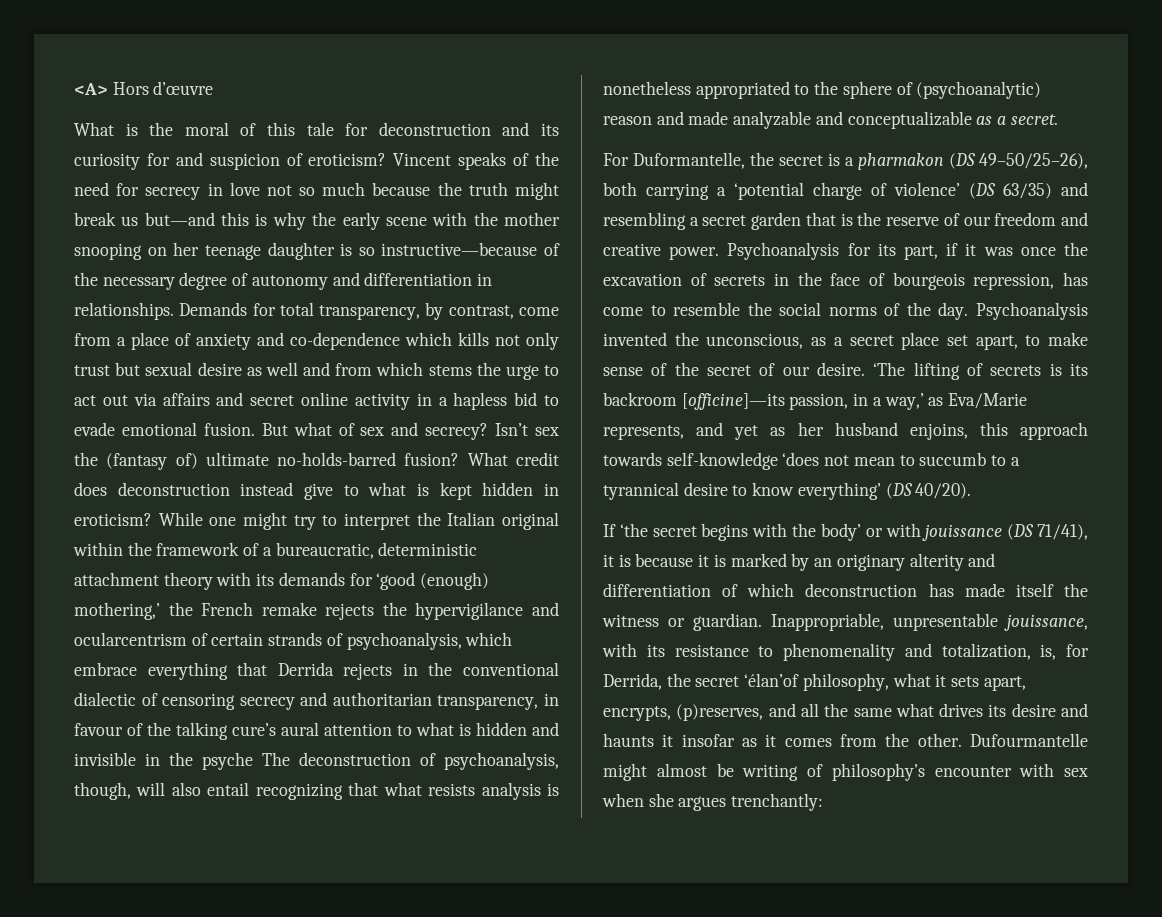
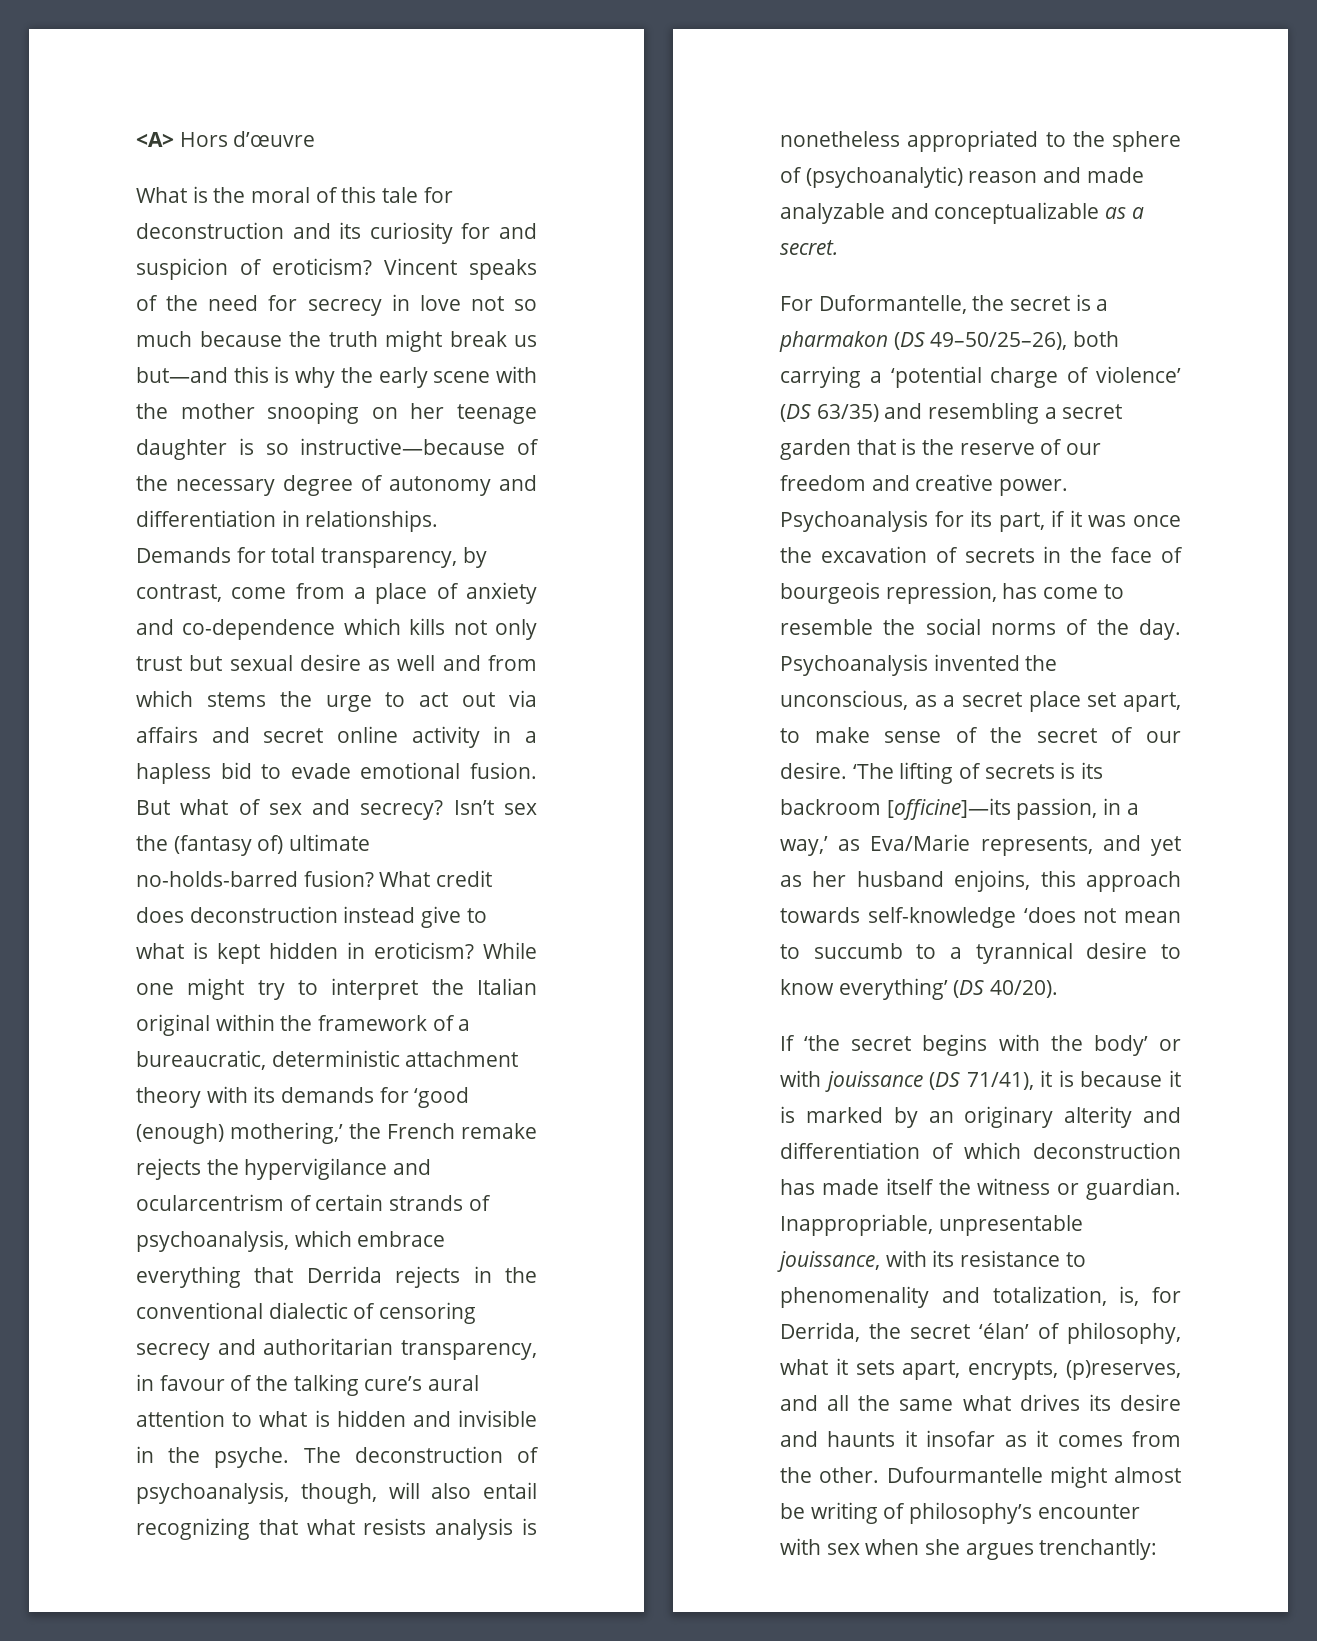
[202,752,253,770] psyche -> [214,1447,290,1468] psyche.
[744,673,800,687] ‘élan’of -> [979,1323,1061,1339] ‘élan’ of

